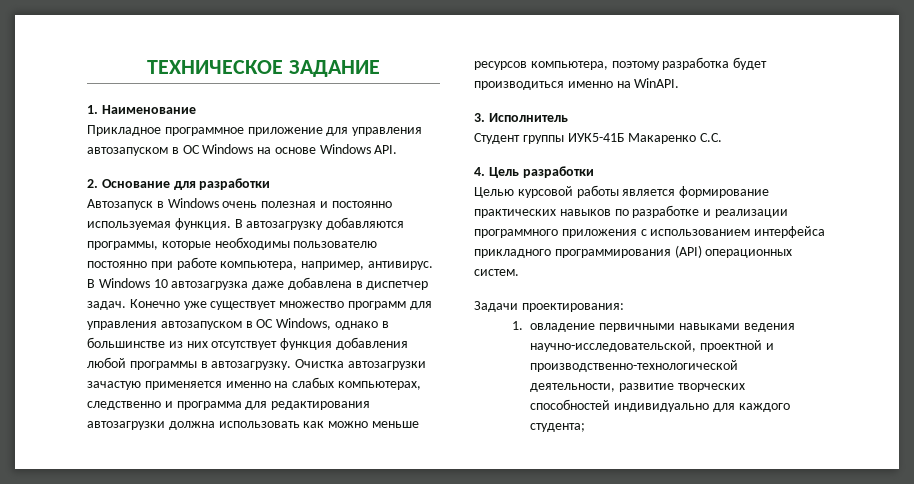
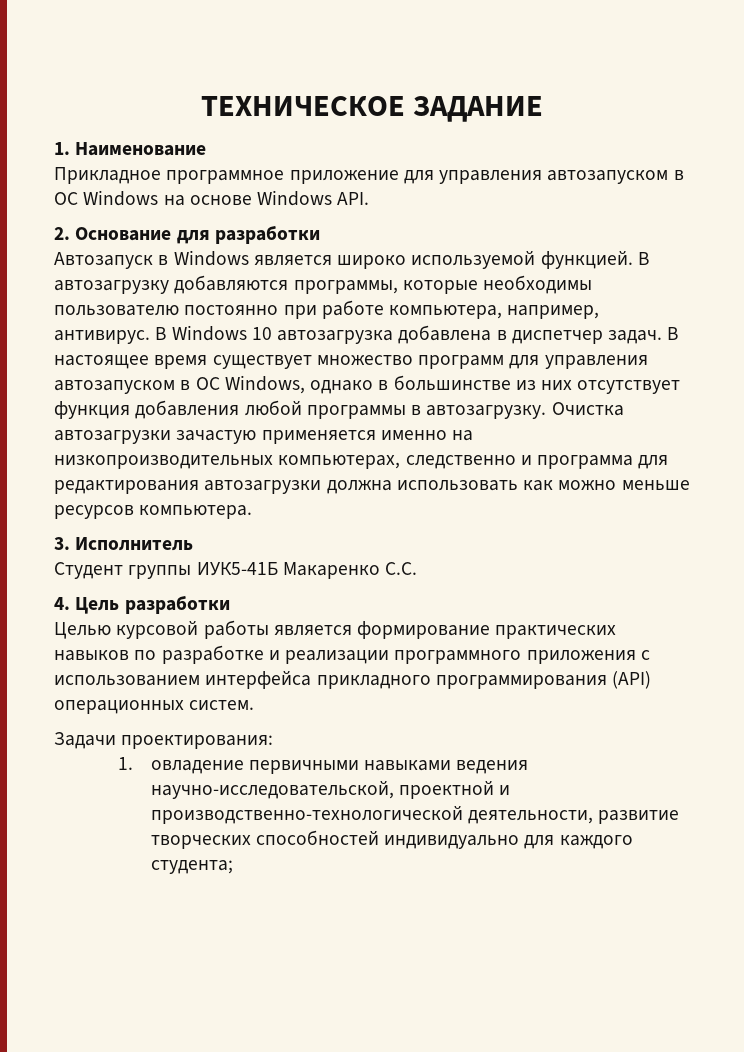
[222,201,392,208] [87,218,231,230] очень полезная и постоянно используемая функция. -> [253,250,633,269] является широко используемой функцией.
[252,281,285,290] даже -> (394, 337) none
[129,299,207,310] Конечно уже -> [667,327,679,340] [54,355,208,369] В настоящее время
[292,377,335,388] слабых -> [54,455,273,469] низкопроизводительных
[530,57,768,70] [474,78,680,90] компьютера, поэтому разработка будет производиться именно на WinAPI. -> [139,505,253,519] компьютера.

